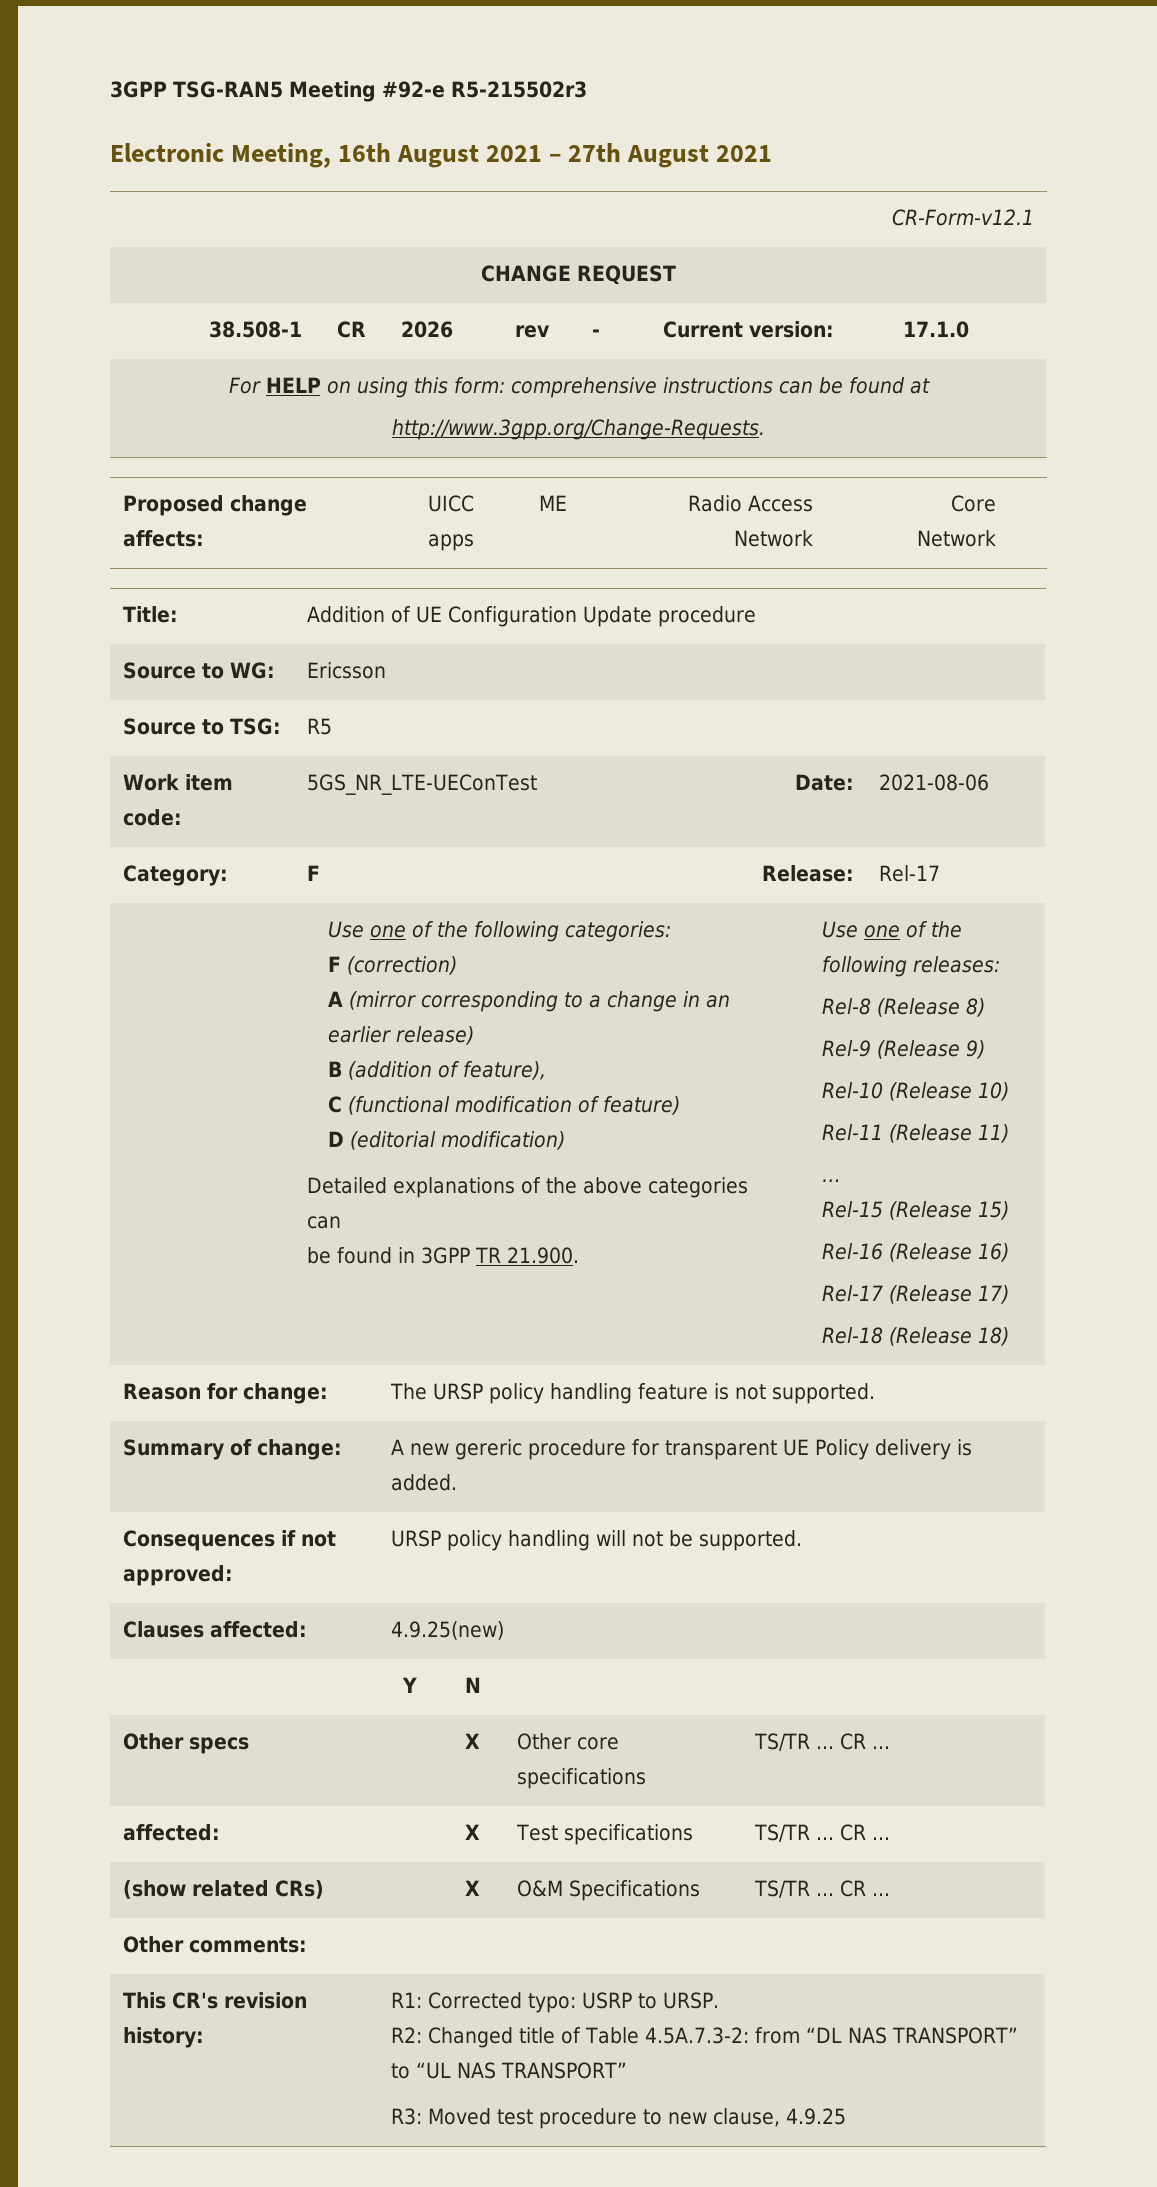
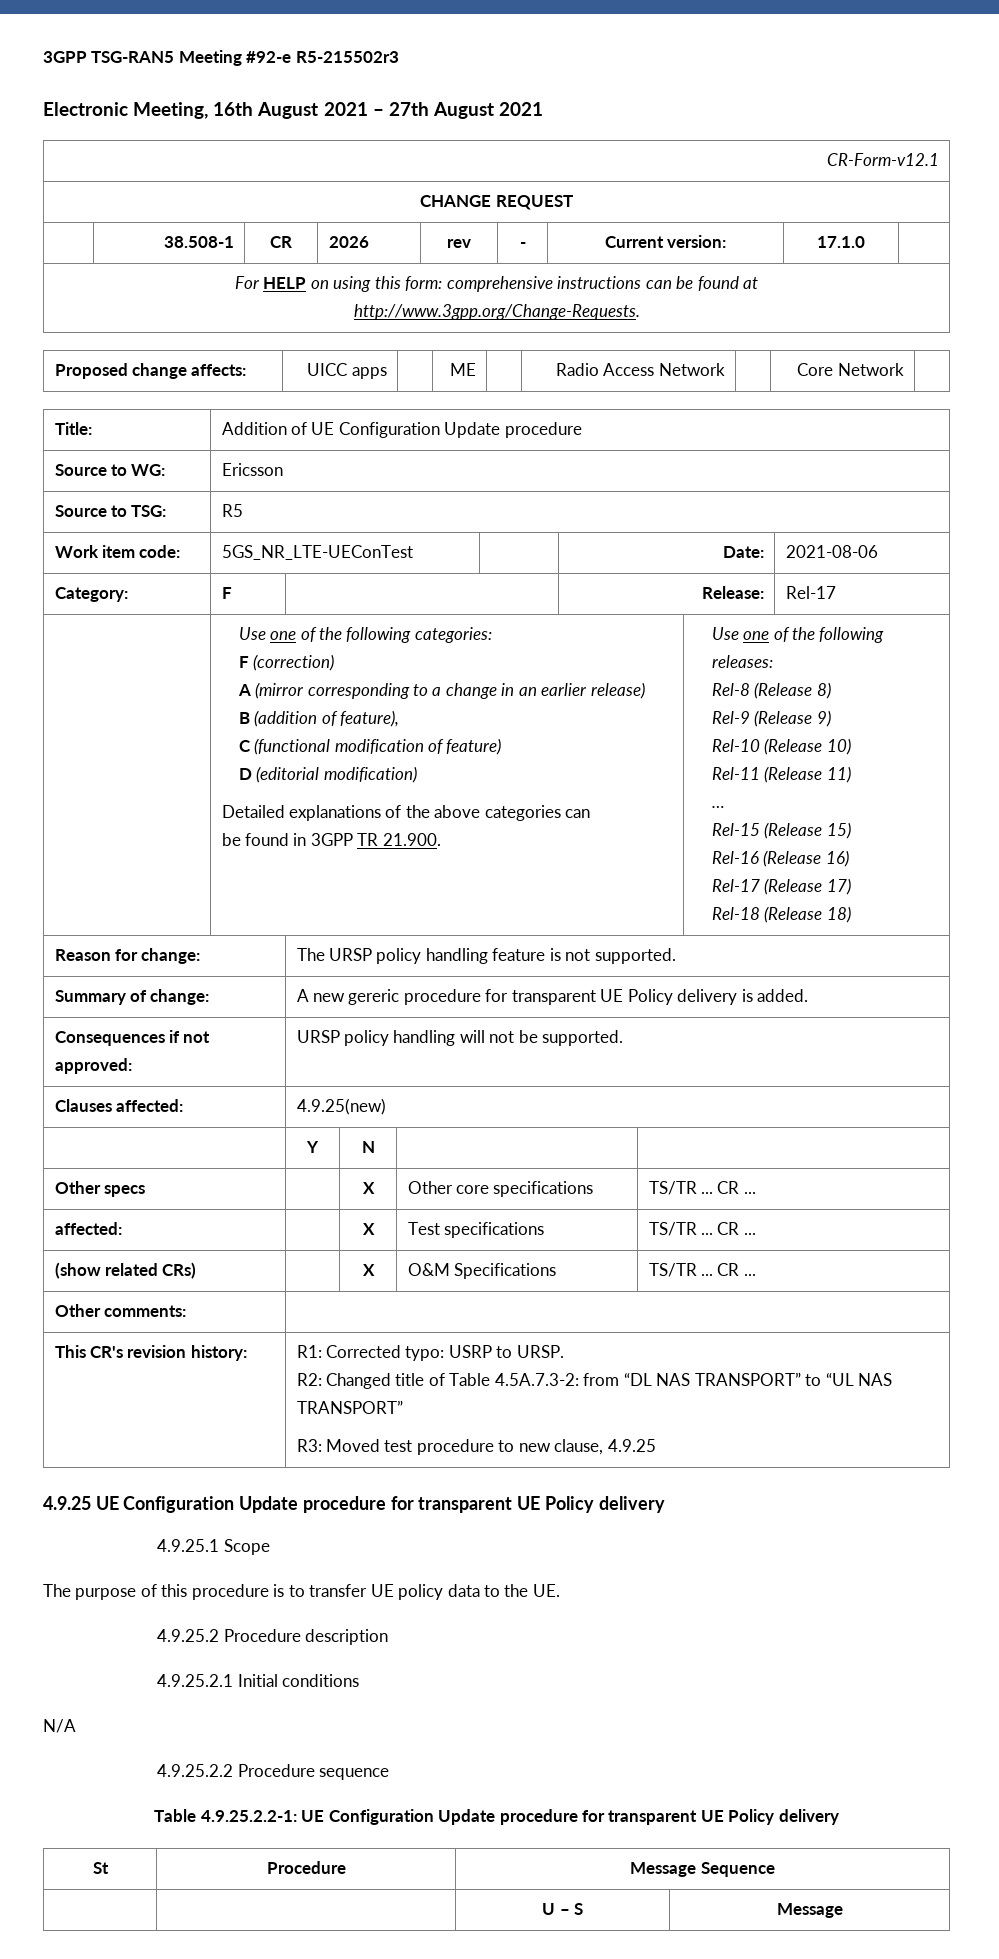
(847, 2116) none -> [43,1496,665,1513] [157,1539,270,1555] [43,1584,560,1600] [157,1629,389,1645] [157,1674,360,1687] [43,1719,76,1733] [157,1764,390,1780] [154,1809,839,1825] [92,1862,109,1874] [266,1861,346,1874] [630,1862,775,1877] [542,1903,583,1915] [776,1903,843,1918] // 4.9.25 UE Configuration Update procedure for transparent UE Policy delivery // 4.9.25.1 Scope // The purpose of this procedure is to transfer UE policy data to the UE. // 4.9.25.2 Procedure description // 4.9.25.2.1 Initial conditions // N/A // 4.9.25.2.2 Procedure sequence // Table 4.9.25.2.2-1: UE Configuration Update procedure for transparent UE Policy delivery // St | Procedure | Message Sequence // | | U – S | Message

